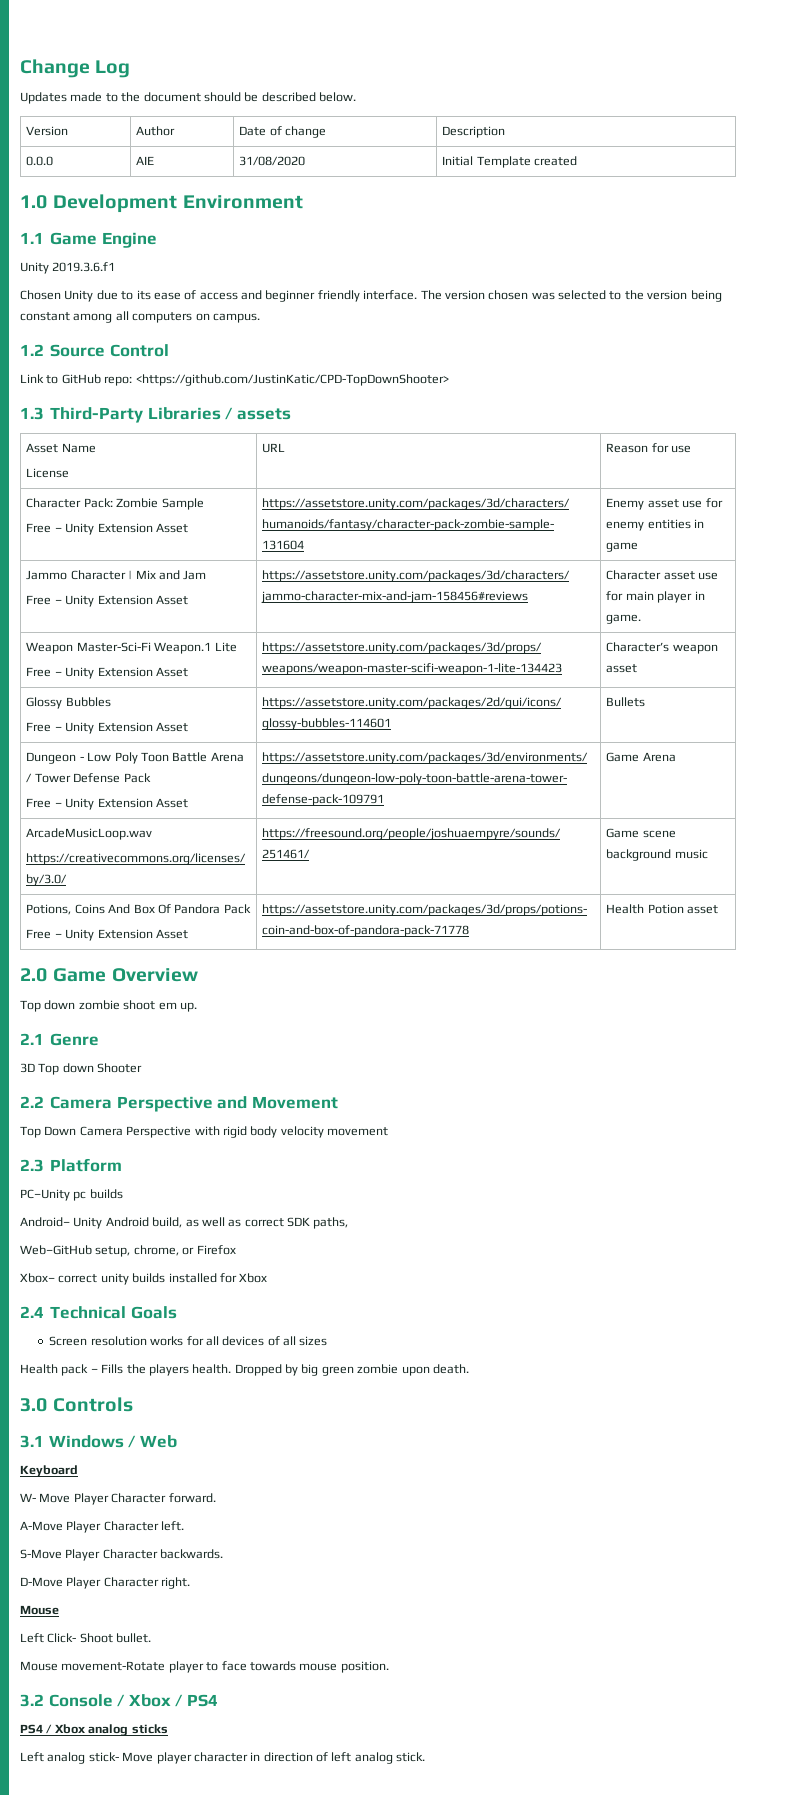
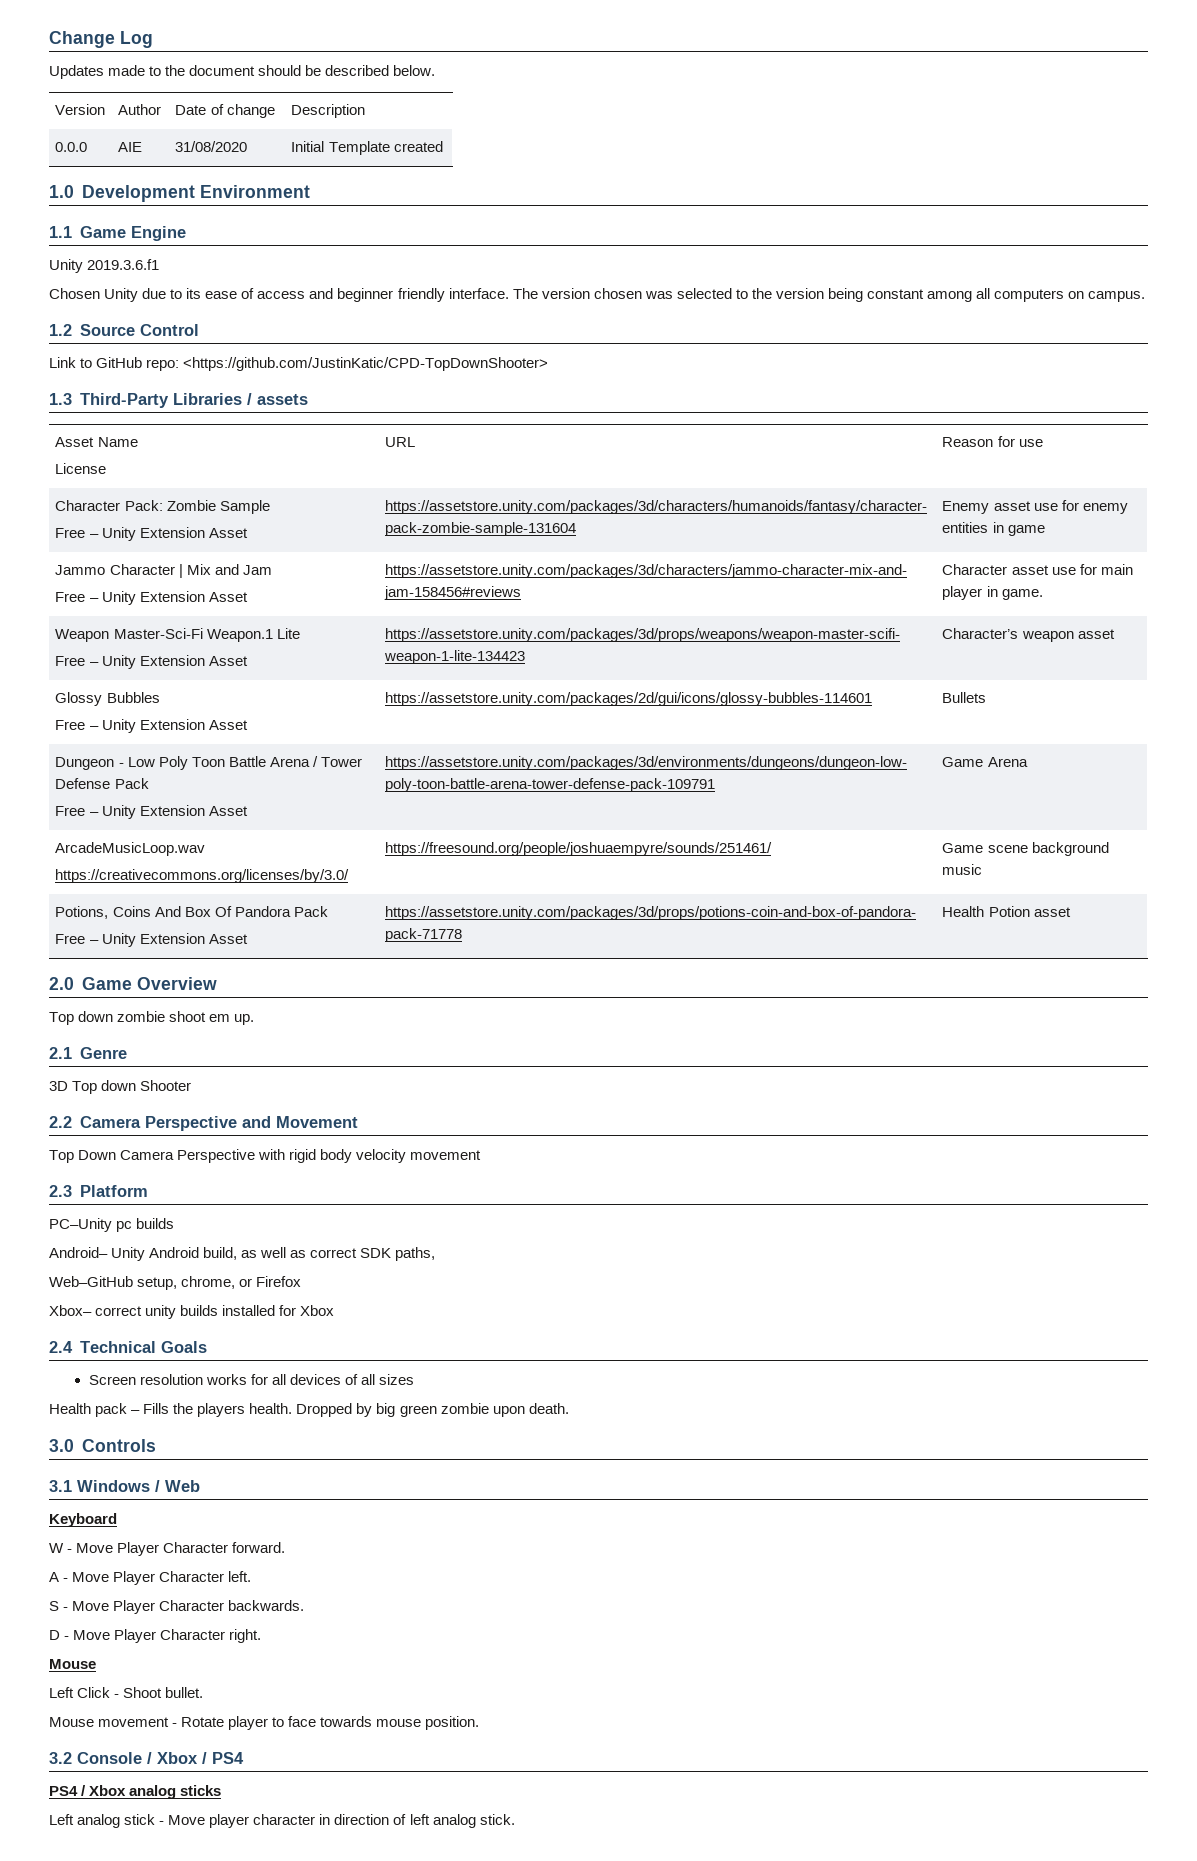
[20,1493,36,1502] W- -> [49,1543,73,1553] W -
[20,1521,63,1531] A-Move -> [49,1572,110,1582] A - Move
[20,1549,62,1559] S-Move -> [49,1601,110,1611] S - Move
[20,1577,63,1587] D-Move -> [49,1630,111,1640] D - Move
[47,1633,77,1643] Click- -> [77,1687,120,1698] Click -
[61,1661,166,1671] movement-Rotate -> [98,1717,225,1727] movement - Rotate
[88,1752,119,1762] stick- -> [124,1814,165,1825] stick -

